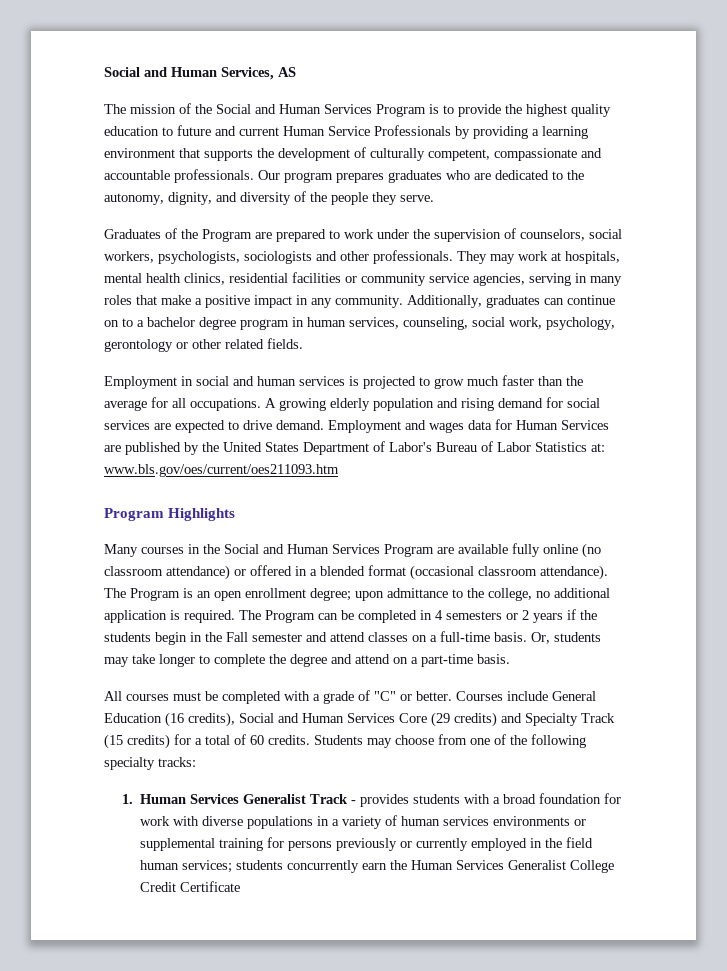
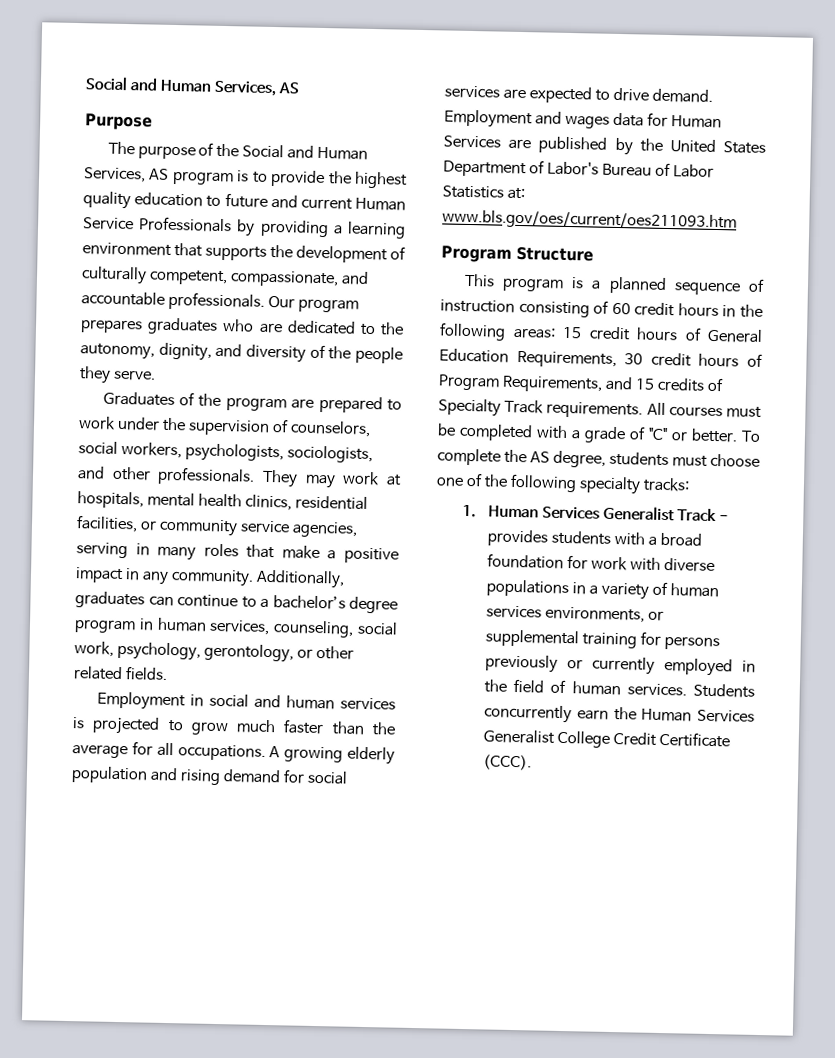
[104,67,296,80] [104,104,176,114] Social and Human Services, AS // The mission -> [85,76,300,97] [85,113,153,131] [107,141,196,160] Social and Human Services, AS // Purpose // The purpose
[324,104,426,117] Services Program -> [83,167,234,186] Services, AS program
[494,148,577,161] compassionate -> [229,270,339,288] compassionate,
[202,229,252,242] Program -> [225,397,287,412] program
[244,251,312,264] sociologists -> [286,445,373,464] sociologists,
[292,272,341,283] facilities -> [76,515,138,533] facilities,
[104,320,119,327] on -> (238, 601) none
[147,317,195,327] bachelor -> [272,595,346,610] bachelor’s
[104,339,173,352] gerontology -> [203,643,294,663] gerontology,
[168,508,236,521] [104,543,601,558] [104,565,608,580] [104,588,610,601] [104,609,597,623] [104,631,601,645] [104,654,510,667] Highlights // Many courses in the Social and Human Services Program are available fully online (no classroom attendance) or offered in a blended format (occasional classroom attendance). The Program is an open enrollment degree; upon admittance to the college, no additional application is required. The Program can be completed in 4 semesters or 2 years if the students begin in the Fall semester and attend classes on a full-time basis. Or, students may take longer to complete the degree and attend on a part-time basis. // -> [516,246,594,262] [463,273,765,296] [440,299,763,318] [439,322,763,343] [439,348,763,368] [438,374,724,393] [438,398,644,419] Structure // This program is a planned sequence of instruction consisting of 60 credit hours in the following areas: 15 credit hours of General Education Requirements, 30 credit hours of Program Requirements, and 15 credits of Specialty Track requirements.
[456,691,596,701] [104,712,615,727] [104,734,467,749] Courses include General Education (16 credits), Social and Human Services Core (29 credits) and Specialty Track (15 credits) for a total of 60 credits. Students may choose from -> [741,430,762,442] [437,448,760,468] To complete the AS degree, students must choose
[493,816,571,826] environments -> [544,606,645,623] environments,
[140,860,284,873] human services; students -> [550,679,755,698] of human services. Students
(241, 886) none -> [483,754,533,771] (CCC).

